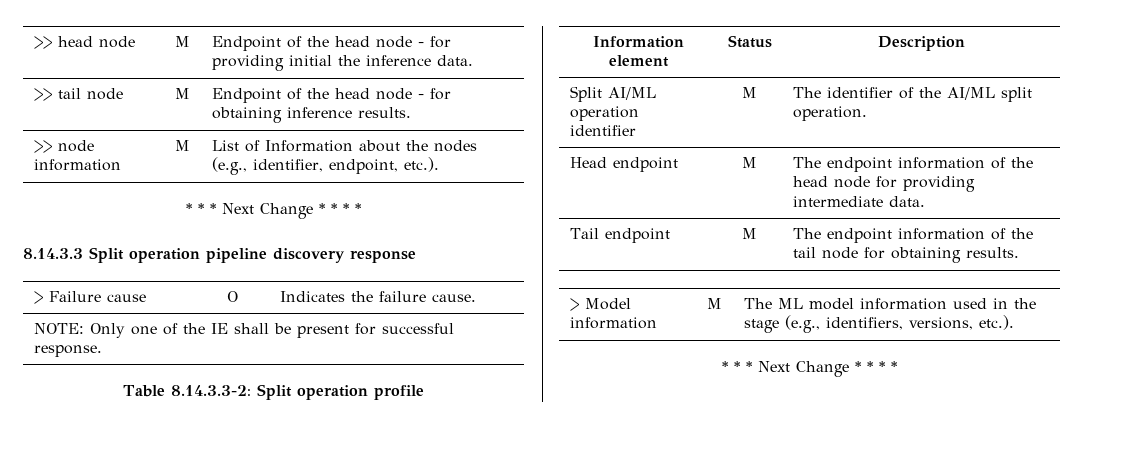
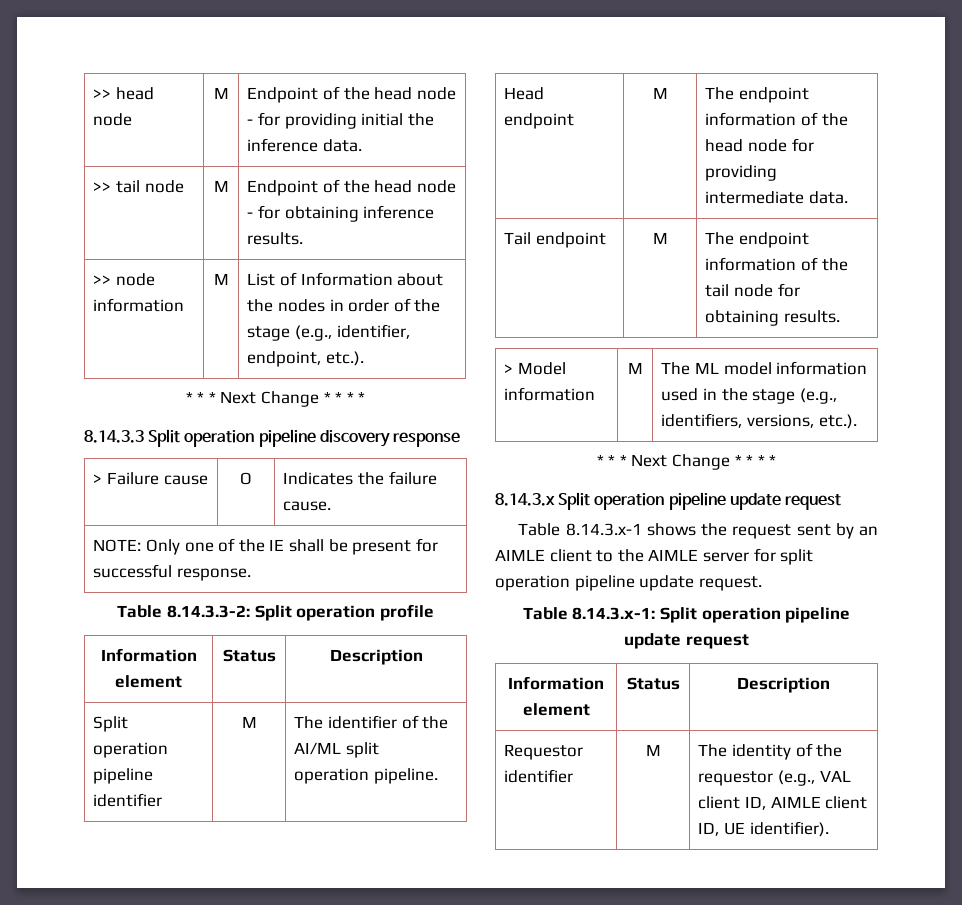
(477, 146) none -> [329,298,441,312] [247,326,291,341] in order of the stage
[607,87,656,100] [569,106,639,121] AI/ML operation -> [93,742,169,758] [93,768,154,784] operation pipeline
[792,106,867,121] operation. -> [294,768,439,784] operation pipeline.
(897, 366) none -> [495,492,841,510] [518,523,878,539] [495,548,814,565] [495,575,762,591] [522,607,851,623] [624,633,749,649] [508,676,604,690] [522,703,590,716] [626,677,680,690] [737,677,830,693] [504,744,584,760] [504,769,574,783] [645,744,661,756] [698,743,843,760] [698,770,851,786] [698,796,868,810] [698,821,829,837] // 8.14.3.x Split operation pipeline update request // Table 8.14.3.x-1 shows the request sent by an AIMLE client to the AIMLE server for split operation pipeline update request. // Table 8.14.3.x-1: Split operation pipeline update request // Information element | Status | Description // Requestor identifier | M | The identity of the requestor (e.g., VAL client ID, AIMLE client ID, UE identifier).

